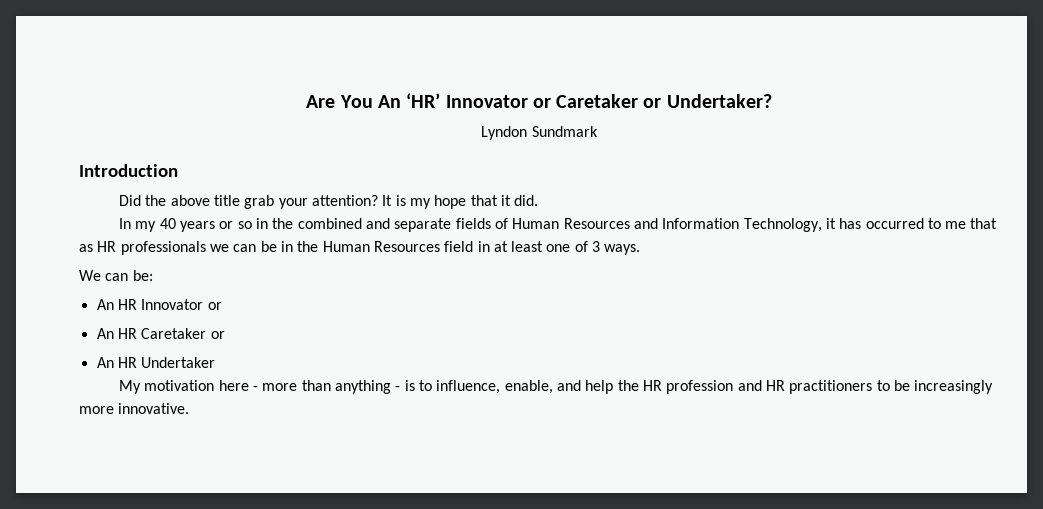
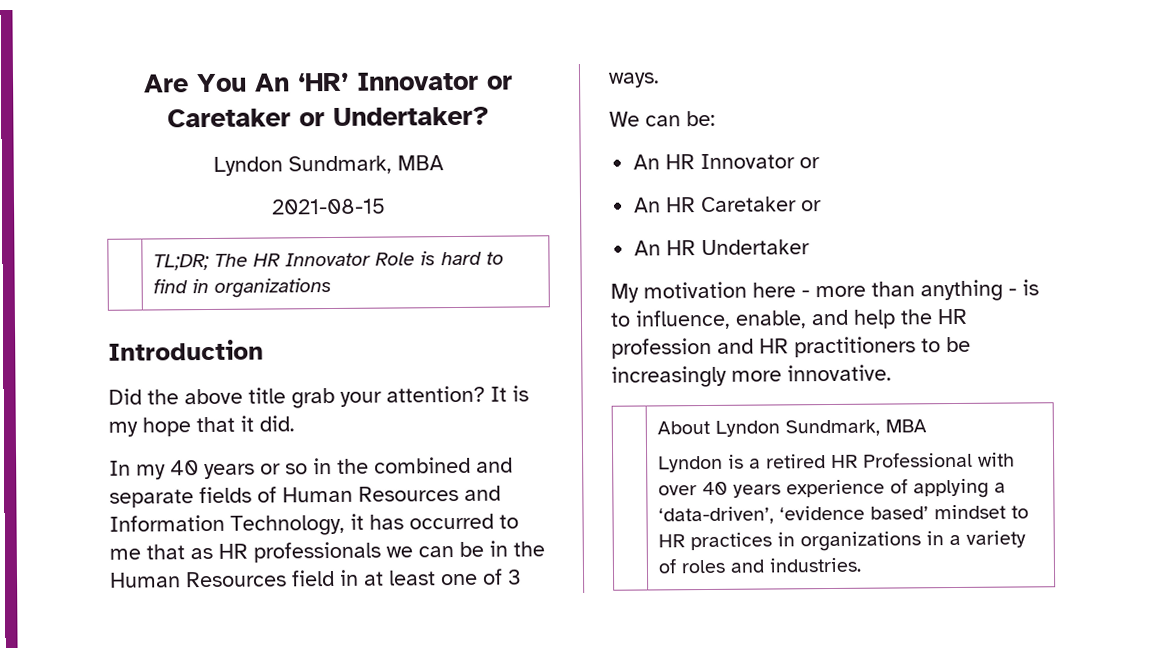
[531,126,598,137] Sundmark -> [287,155,444,175] [271,198,386,215] [152,251,504,271] [152,278,332,298] Sundmark, MBA // 2021-08-15 // | TL;DR; The HR Innovator Role is hard to find in organizations
(190, 408) none -> [656,419,927,437] [657,451,1015,473] [657,478,1006,499] [657,504,1029,525] [657,530,1026,552] [657,557,861,574] // | About Lyndon Sundmark, MBA // Lyndon is a retired HR Professional with over 40 years experience of applying a ‘data-driven’, ‘evidence based’ mindset to HR practices in organizations in a variety of roles and industries.

